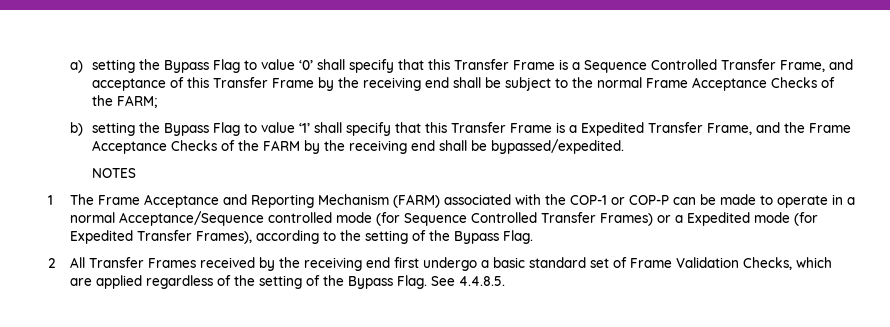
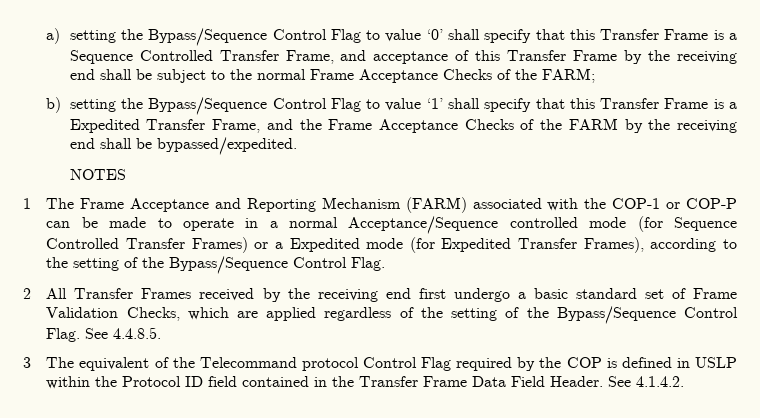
[164,60,210,73] Bypass -> [148,28,327,46] Bypass/Sequence Control
[164,123,210,136] Bypass -> [148,97,327,115] Bypass/Sequence Control
[454,231,500,244] Bypass -> [169,256,348,274] Bypass/Sequence Control
[348,276,394,289] Bypass -> [556,306,738,324] Bypass/Sequence Control
(506, 281) none -> [23,357,737,371] [46,376,685,389] // 3 The equivalent of the Telecommand protocol Control Flag required by the COP is defined in USLP within the Protocol ID field contained in the Transfer Frame Data Field Header. See 4.1.4.2.

